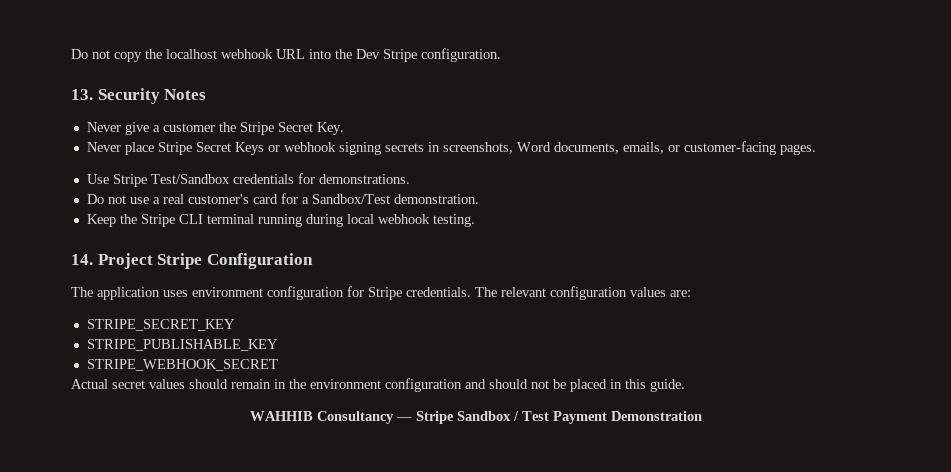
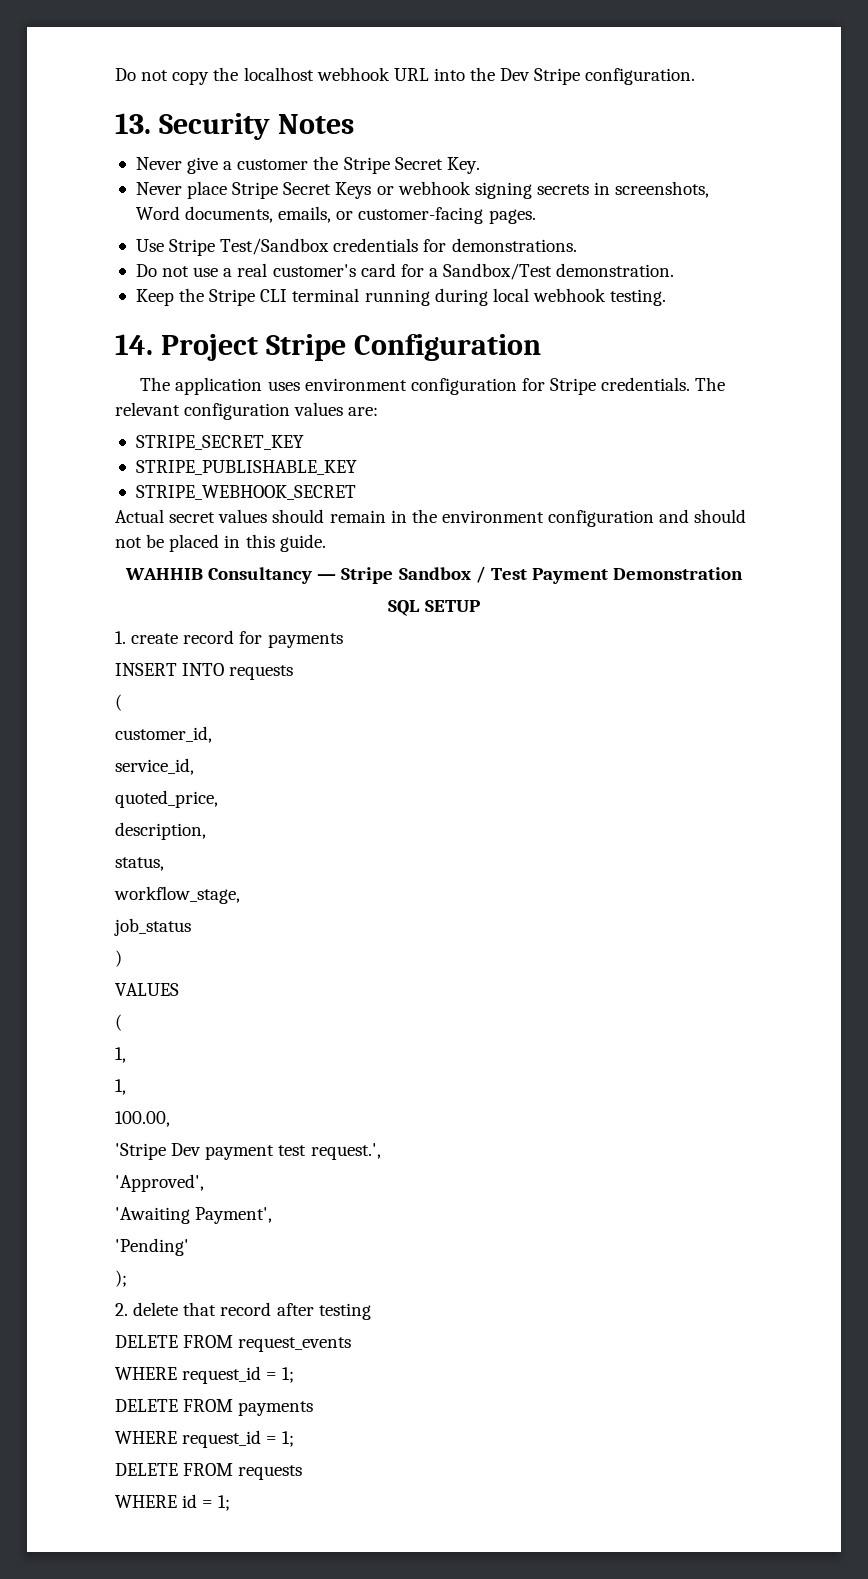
(702, 416) none -> [388,600,480,616] [115,630,343,648] [115,663,294,680] [115,694,122,711] [115,726,212,743] [115,758,194,775] [115,790,218,808] [115,822,206,840] [115,857,164,871] [114,886,240,904] [114,918,191,936] [115,950,122,967] [115,983,179,996] [115,1014,122,1031] [115,1047,126,1063] [115,1079,126,1095] [115,1111,170,1127] [115,1143,381,1160] [115,1174,204,1192] [115,1207,273,1224] [115,1238,189,1256] [115,1270,127,1287] [115,1302,371,1320] [115,1335,352,1352] [115,1366,295,1384] [115,1399,314,1416] [115,1430,295,1448] [115,1463,303,1480] [115,1494,231,1511] // SQL SETUP // 1. create record for payments // INSERT INTO requests // ( // customer_id, // service_id, // quoted_price, // description, // status, // workflow_stage, // job_status // ) // VALUES // ( // 1, // 1, // 100.00, // 'Stripe Dev payment test request.', // 'Approved', // 'Awaiting Payment', // 'Pending' // ); // 2. delete that record after testing // DELETE FROM request_events // WHERE request_id = 1; // DELETE FROM payments // WHERE request_id = 1; // DELETE FROM requests // WHERE id = 1;

